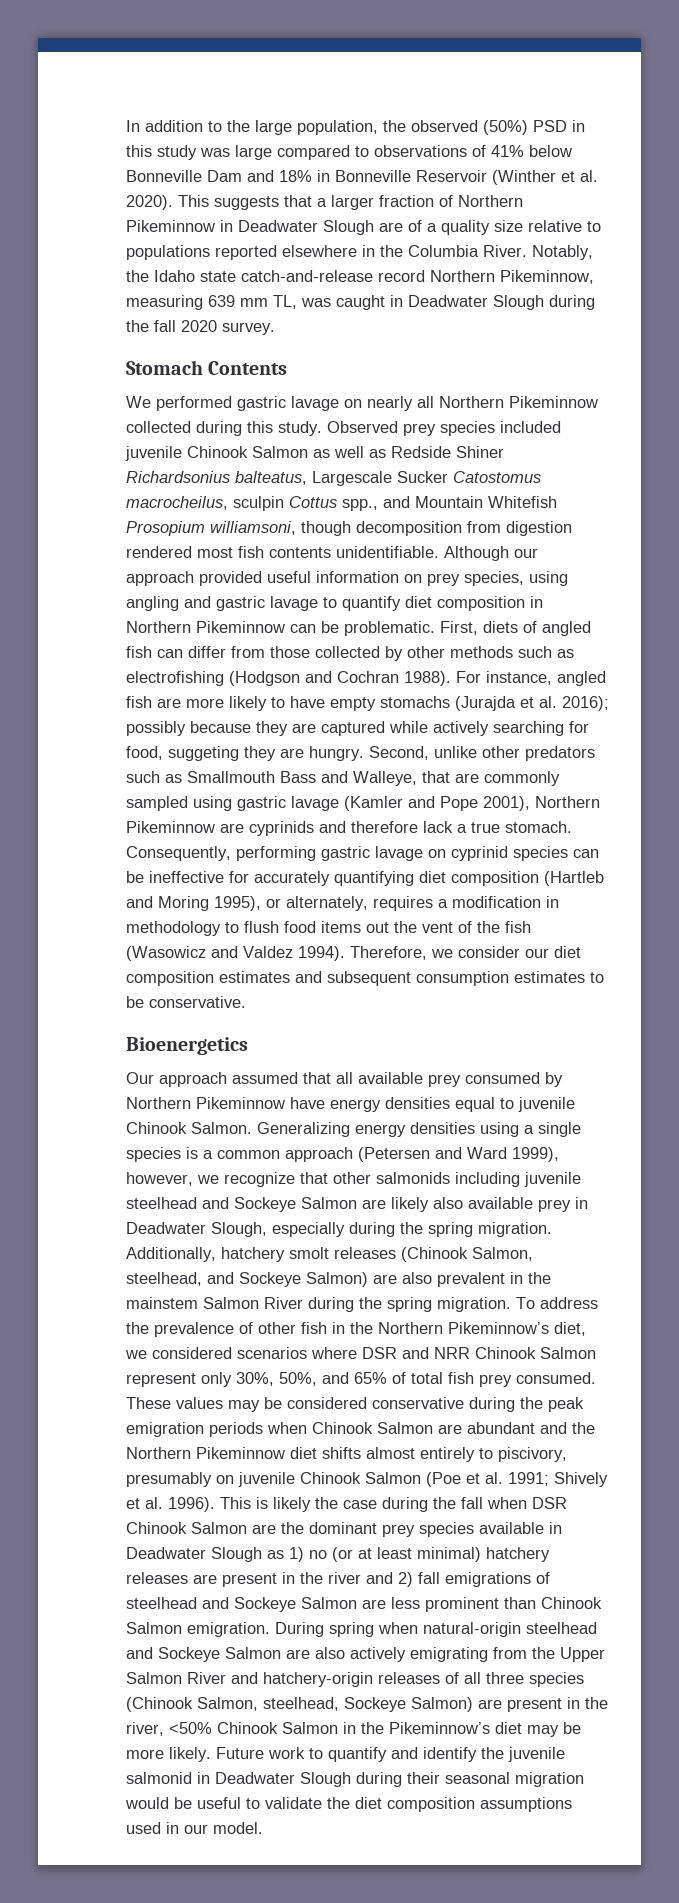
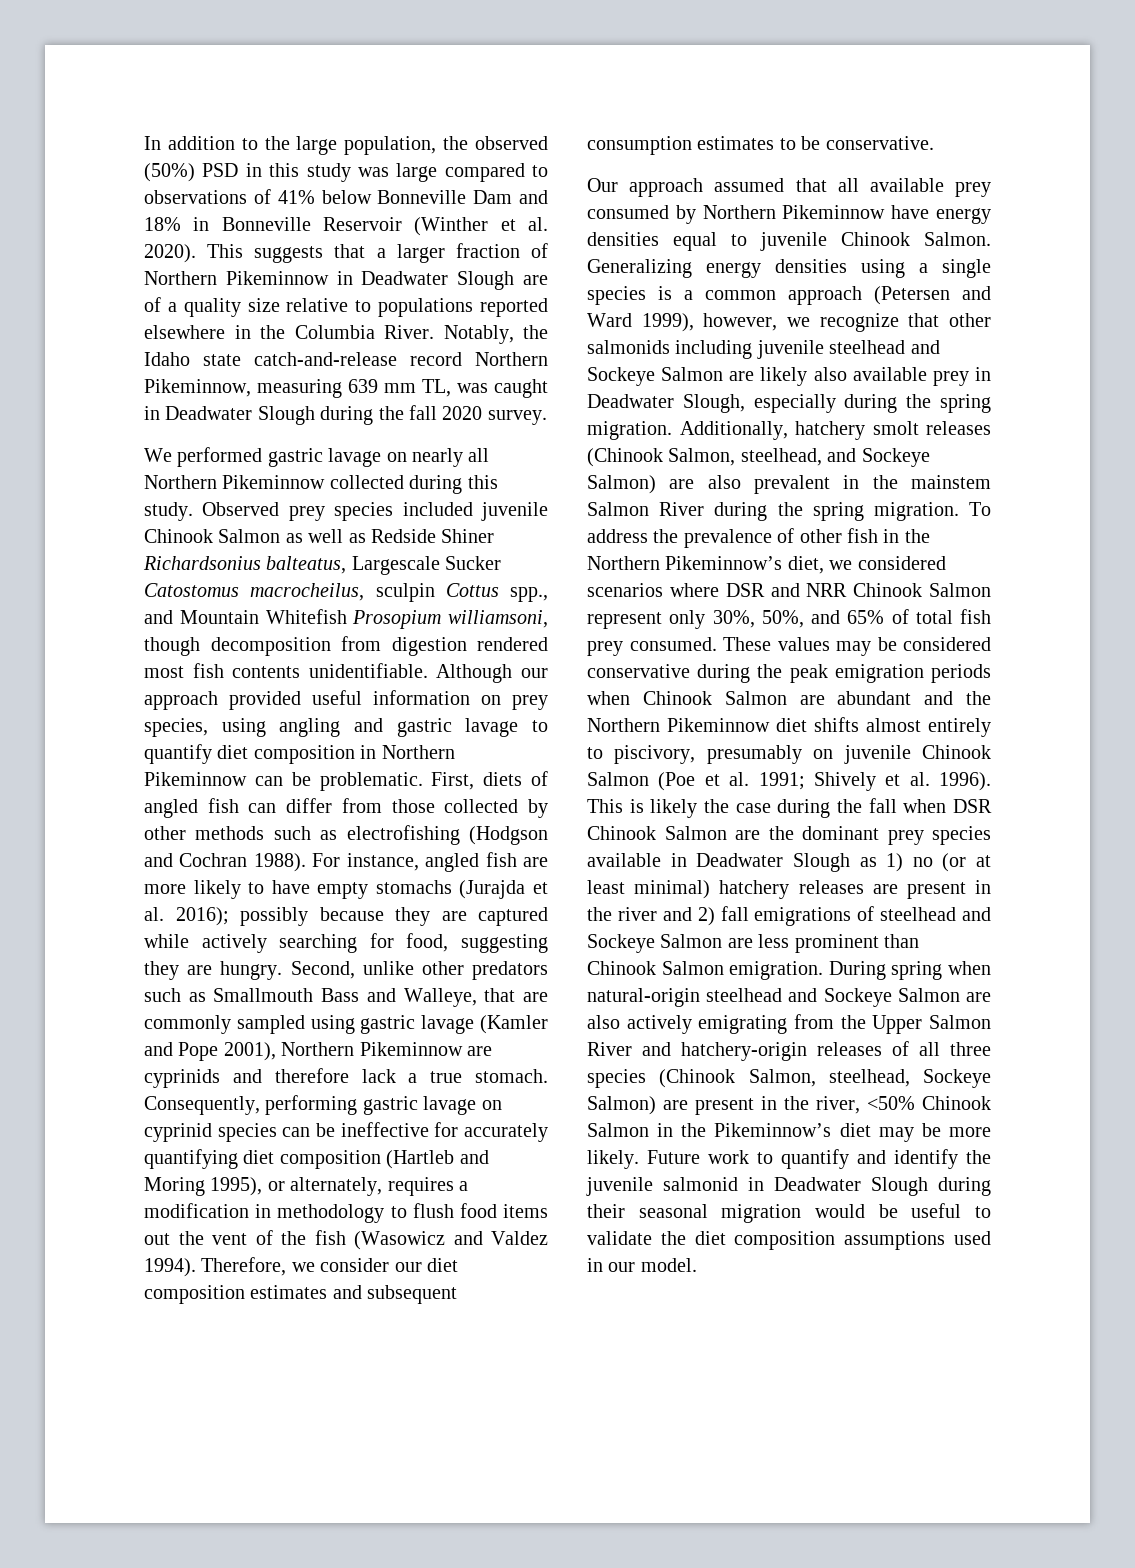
[126,360,288,375] // Stomach Contents -> (547, 417) none
[168,746,239,761] suggeting -> [461,934,548,953] suggesting
[126,1037,248,1055] // Bioenergetics -> (934, 143) none

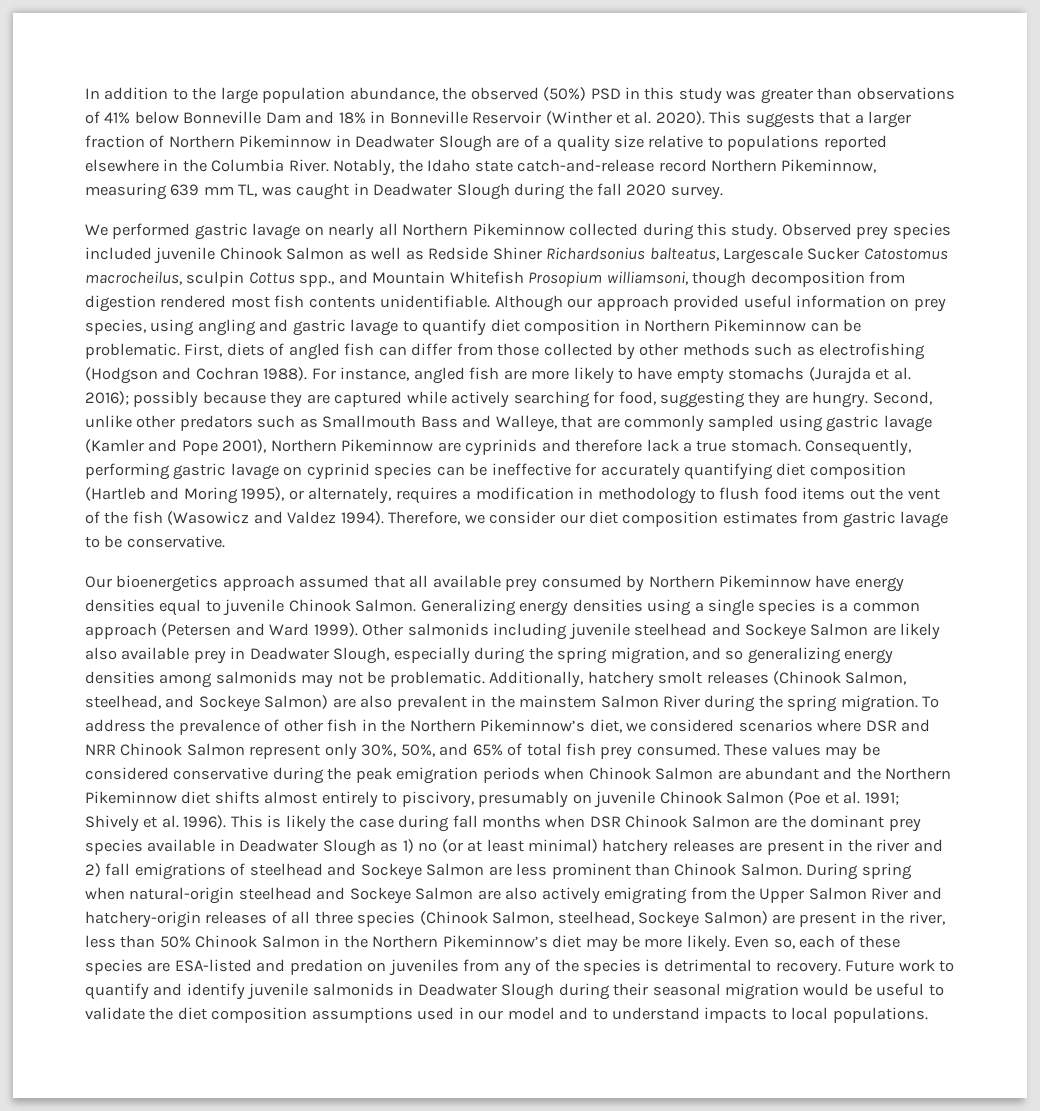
[344,136,437,155] population, -> [262,87,438,103] population abundance,
[396,163,548,182] large compared to -> [760,87,853,104] greater than
[332,1285,458,1304] [587,136,775,155] and subsequent consumption estimates -> [802,511,949,528] from gastric lavage
(618, 185) none -> [116,575,219,592] bioenergetics
[641,313,991,332] 1999), however, we recognize that other -> [313,623,404,637] 1999). Other
[587,421,672,440] migration. -> [610,647,894,664] [85,671,485,688] migration, and so generalizing energy densities among salmonids may not be problematic.
[837,798,897,813] the fall -> [452,815,542,828] fall months
[661,961,824,980] Salmon emigration. -> [740,863,802,876] Salmon.
[867,1096,915,1110] <50% -> [85,935,191,948] less than 50%
(707, 1130) none -> [372,935,439,948] Northern
(639, 1159) none -> [734,935,901,949] [85,959,841,976] Even so, each of these species are ESA-listed and predation on juveniles from any of the species is detrimental to recovery.
[966,1150,991,1164] [586,1177,738,1196] the juvenile salmonid -> [247,983,394,1000] juvenile salmonids
[640,1258,697,1272] model. -> [507,1007,928,1023] model and to understand impacts to local populations.

